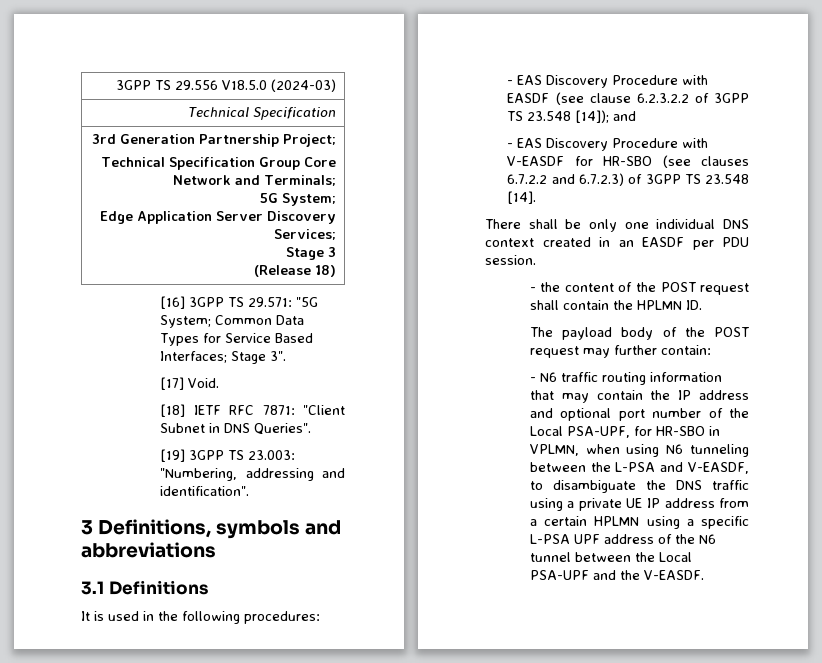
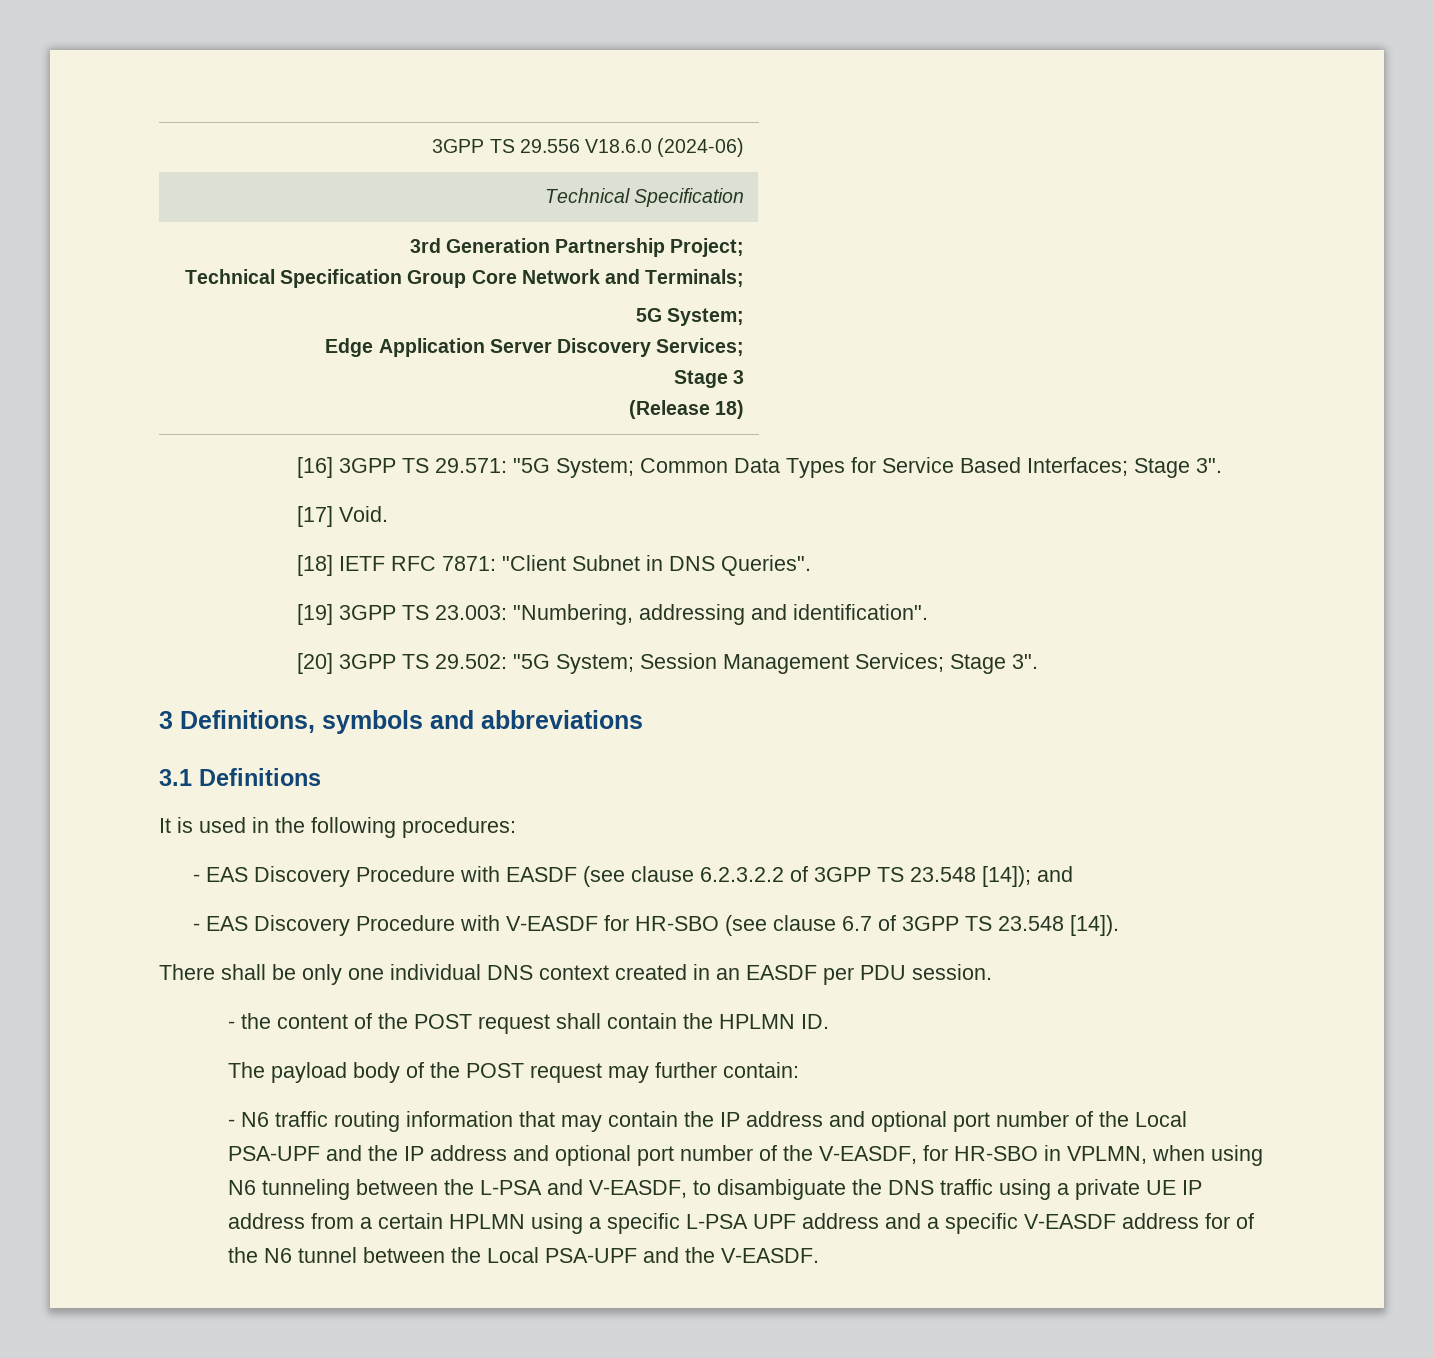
[222,79,337,92] V18.5.0 (2024-03) -> [585,138,745,157] V18.6.0 (2024-06)
(250, 491) none -> [296,653,1038,674] // [20] 3GPP TS 29.502: "5G System; Session Management Services; Stage 3".
[701,156,749,166] [507,173,749,186] [507,191,537,204] clauses 6.7.2.2 and 6.7.2.3) of 3GPP TS 23.548 [14]. -> [773,915,1120,936] clause 6.7 of 3GPP TS 23.548 [14]).
[566,426,630,438] PSA-UPF, -> [227,1145,917,1166] PSA-UPF and the IP address and optional port number of the V-EASDF,
(654, 539) none -> [884,1213,1230,1234] and a specific V-EASDF address for

